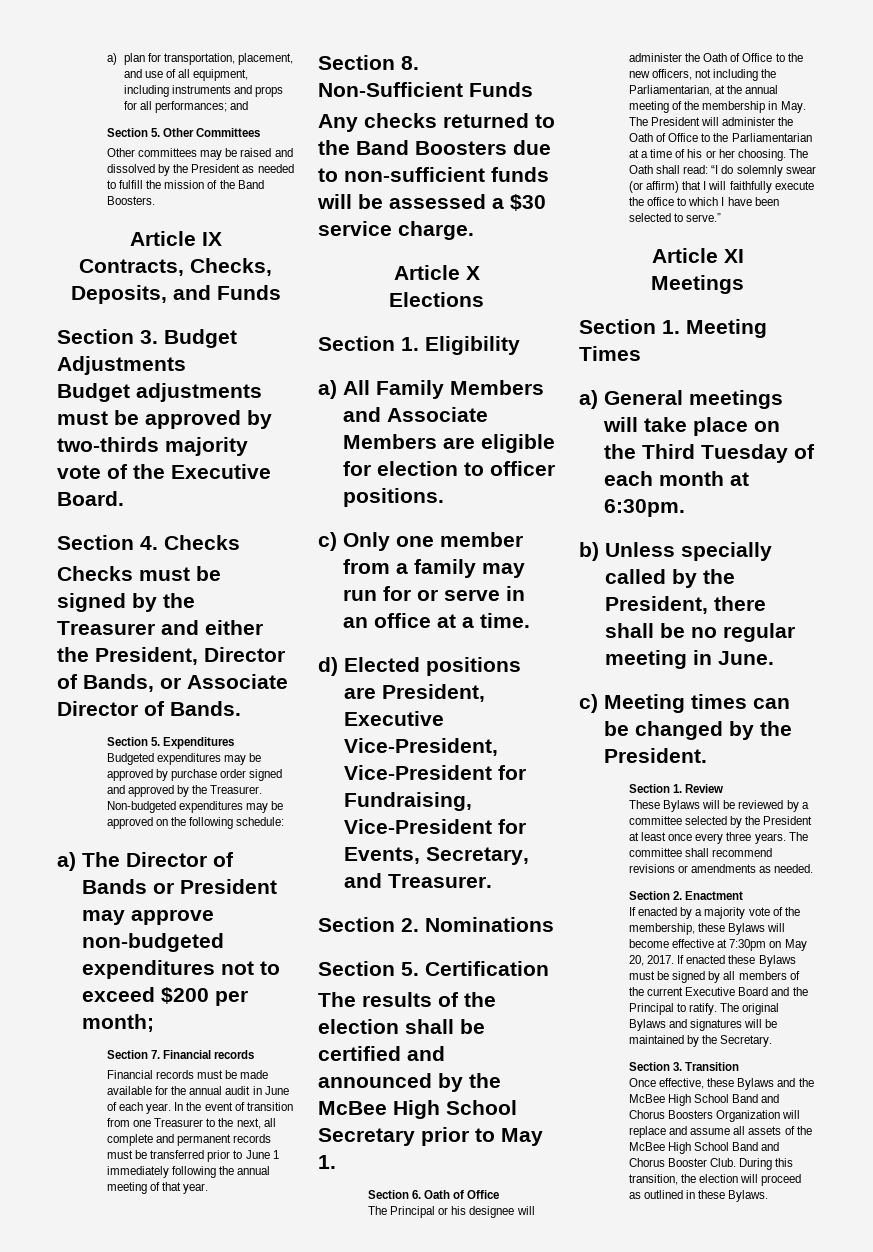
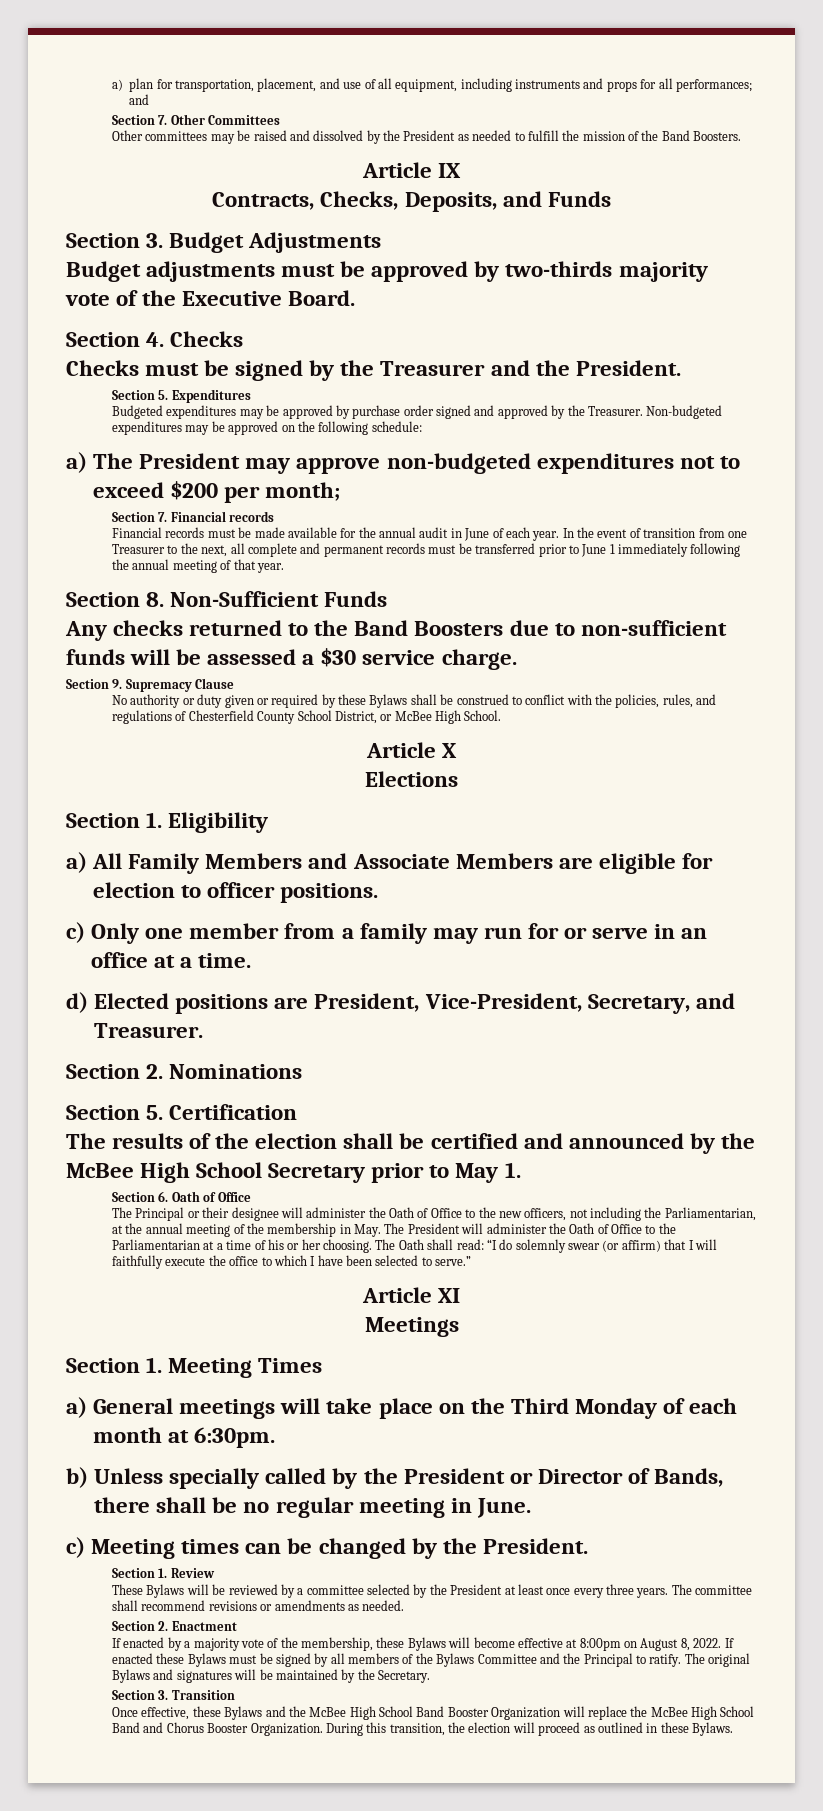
[151,128,161,137] 5. -> [158,115,168,125] 7.
[205,620,263,635] [57,647,285,665] [57,674,288,692] [57,701,241,716] either the President, Director of Bands, or Associate Director of Bands. -> [535,360,681,376] the President.
[125,852,234,867] [81,879,174,894] Director of Bands or -> (134, 461) none
(474, 230) none -> [66,678,235,692] [111,694,717,708] [111,710,502,724] // Section 9. Supremacy Clause // No authority or duty given or required by these Bylaws shall be construed to conflict with the policies, rules, and regulations of Chesterfield County School District, or McBee High School.
[343,711,444,726] [343,738,498,756] [343,765,526,780] [343,792,472,811] [343,819,526,834] [343,847,420,864] Executive Vice-President, Vice-President for Fundraising, Vice-President for Events, -> [424,993,582,1012] Vice-President,
[451,1206,467,1215] his -> [202,1207,230,1218] their
[700,444,788,463] Tuesday -> [574,1398,657,1419] Monday
[604,596,708,614] President, -> [403,1468,723,1487] President or Director of Bands,
[729,939,807,951] [629,955,675,966] 7:30pm on May 20, 2017. -> [579,1638,722,1651] 8:00pm on August 8, 2022.
[647,987,769,996] current Executive Board -> [436,1653,537,1667] Bylaws Committee
[761,1094,780,1103] [629,1110,801,1122] [629,1126,795,1138] and Chorus Boosters Organization will replace and assume all assets of -> [447,1706,627,1720] Booster Organization will replace
[710,1158,737,1167] Club. -> [250,1723,323,1736] Organization.

